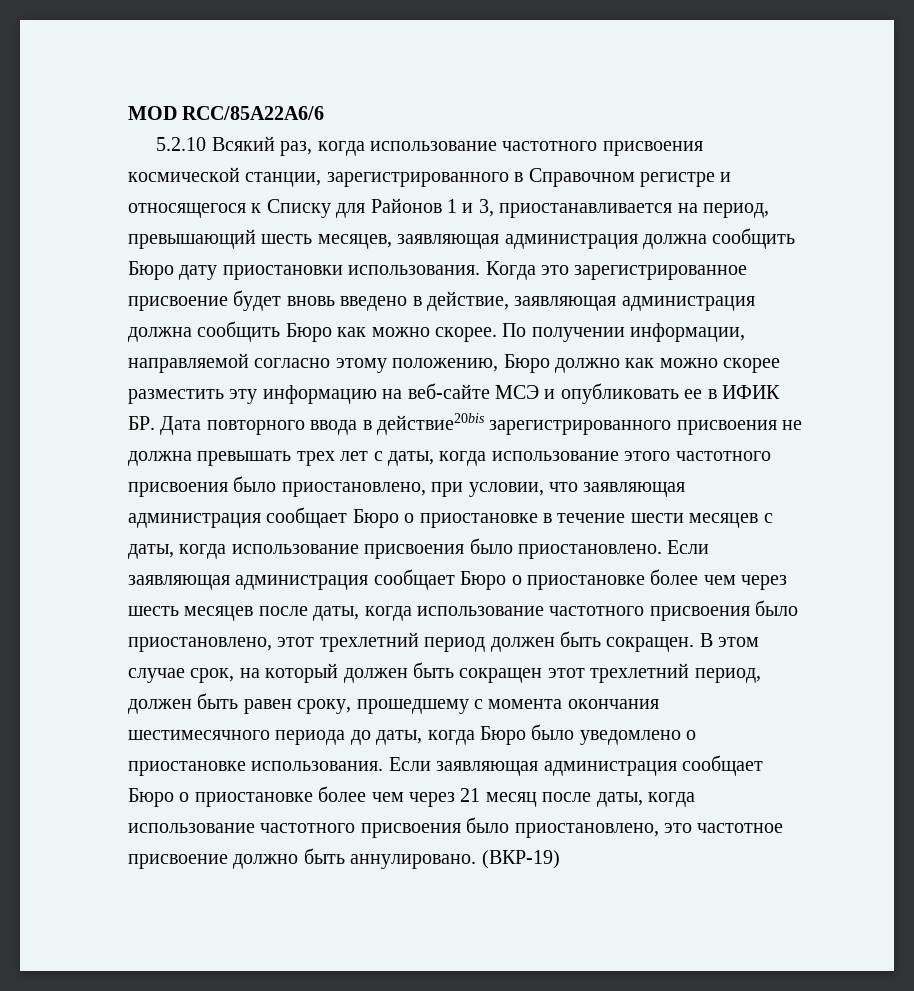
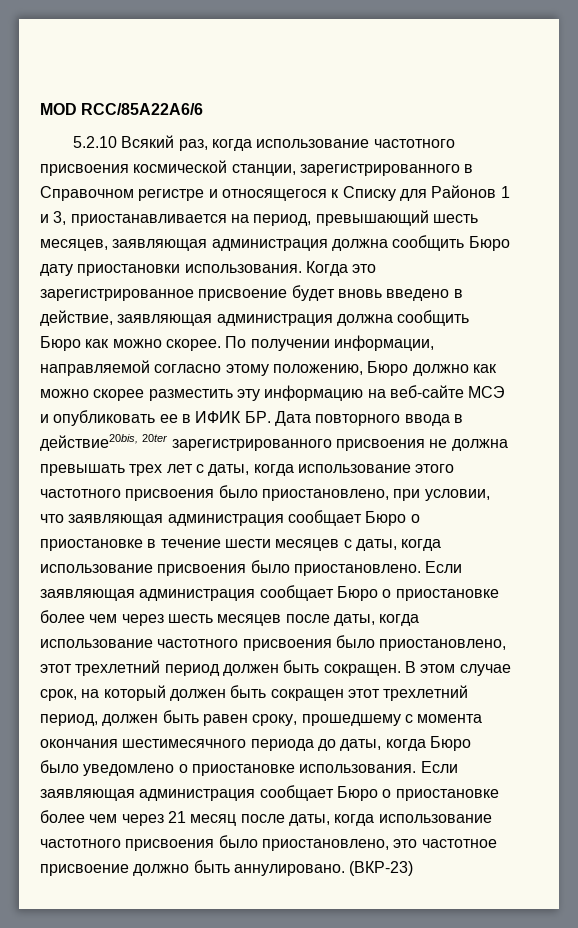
[377,413,485,435] действие20bis -> [40,434,169,451] действие20bis, 20ter
[481,850,560,869] (ВКР-19) -> [349,861,414,876] (ВКР-23)

